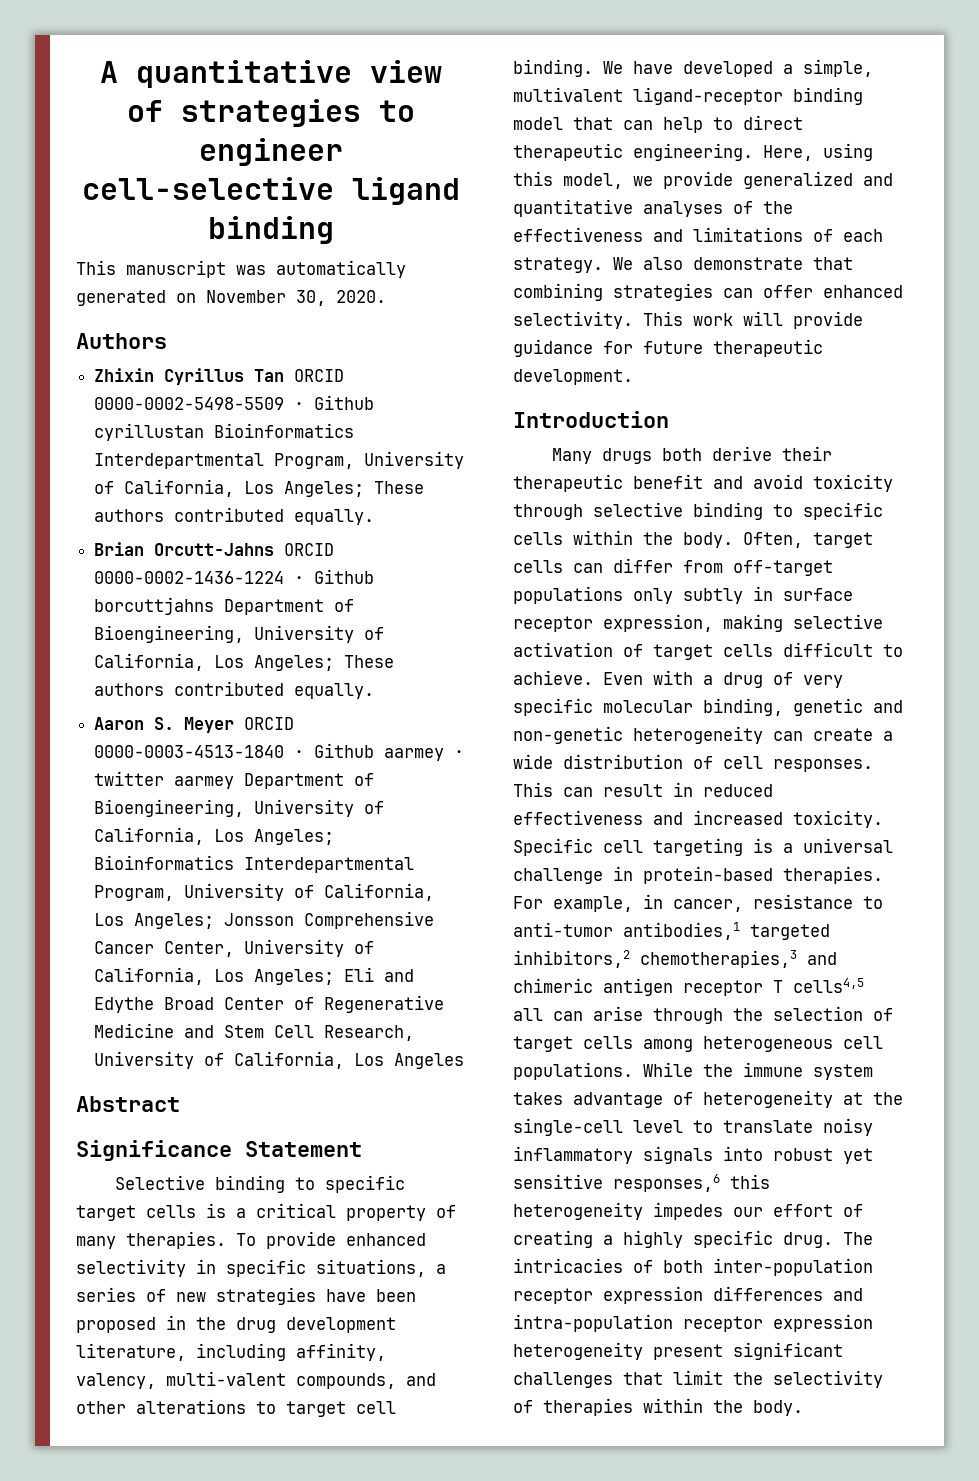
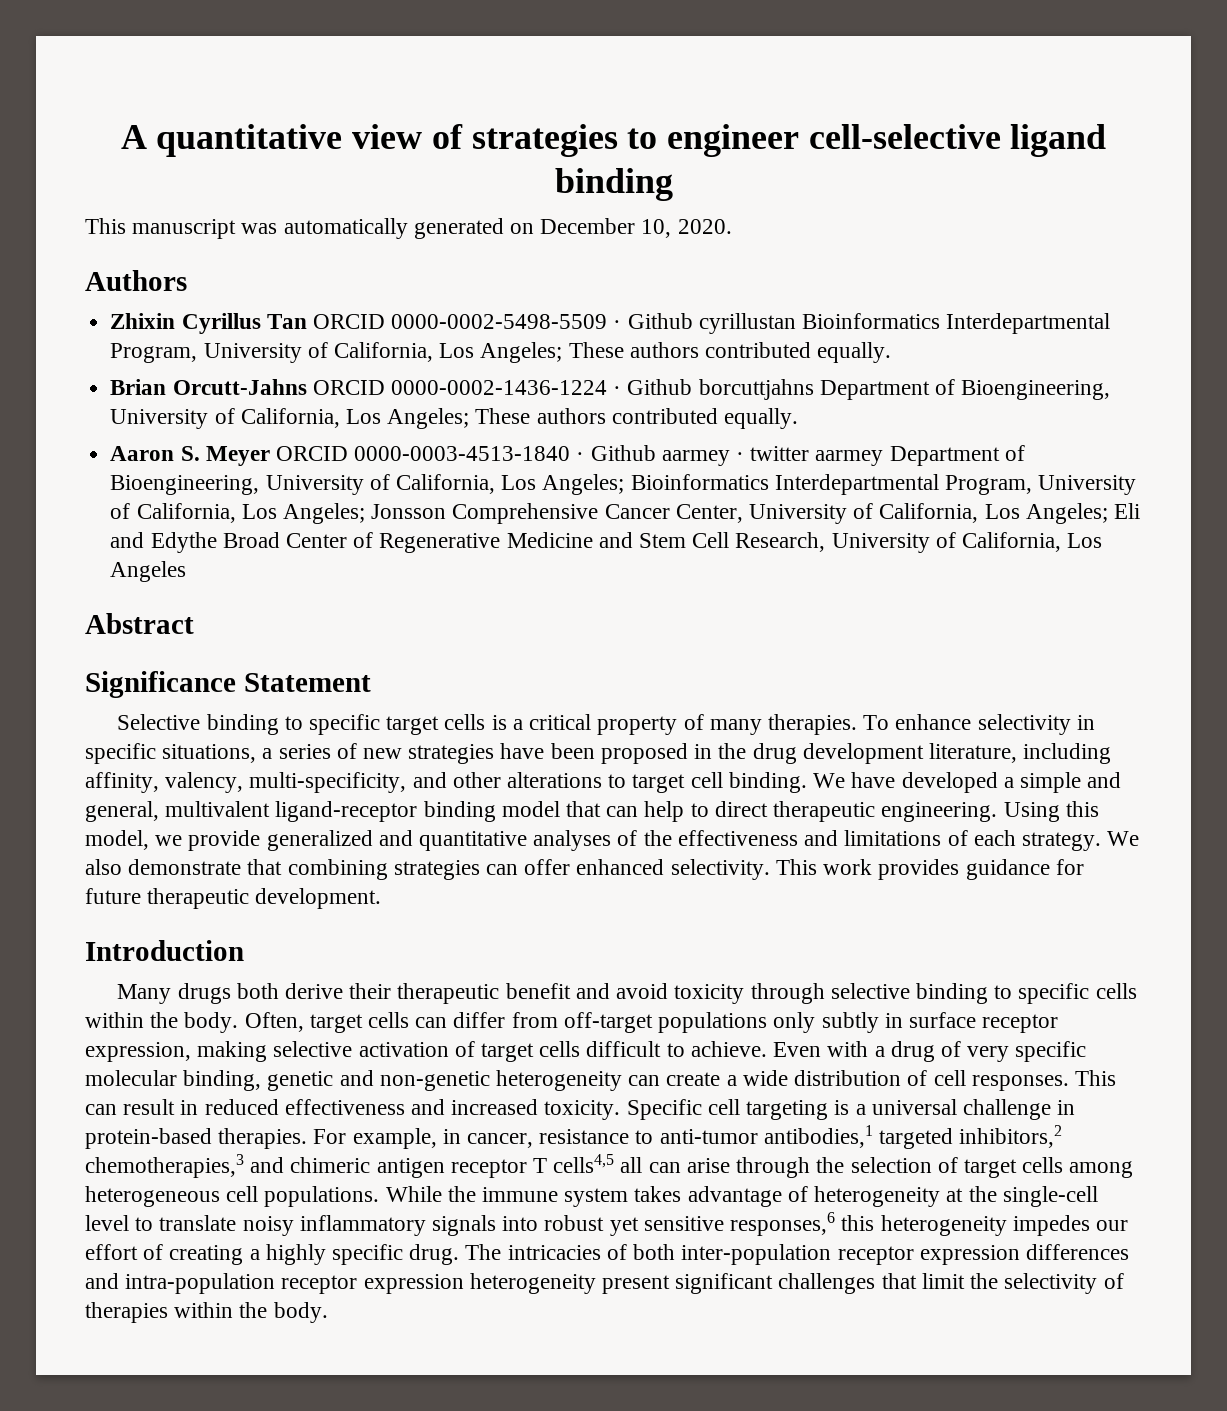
[206,290,326,306] November 30, -> [540,218,672,238] December 10,
[266,1231,426,1249] provide enhanced -> [895,714,972,730] enhance
[166,1371,396,1389] multi-valent compounds, -> [249,772,407,793] multi-specificity,
[803,59,873,77] simple, -> [1019,772,1122,793] [85,801,159,822] simple and general,
[763,143,873,161] Here, using -> [1003,802,1060,822] Using
[743,311,863,329] will provide -> [878,859,960,880] provides

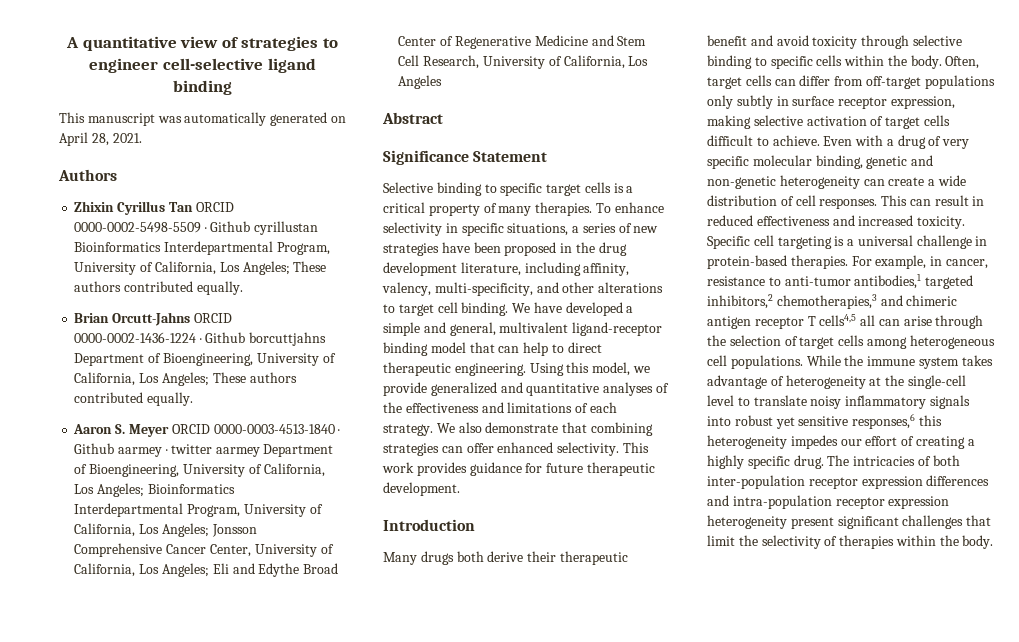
[540,218,732,238] December 10, 2020. -> [59,132,142,146] April 28, 2021.

